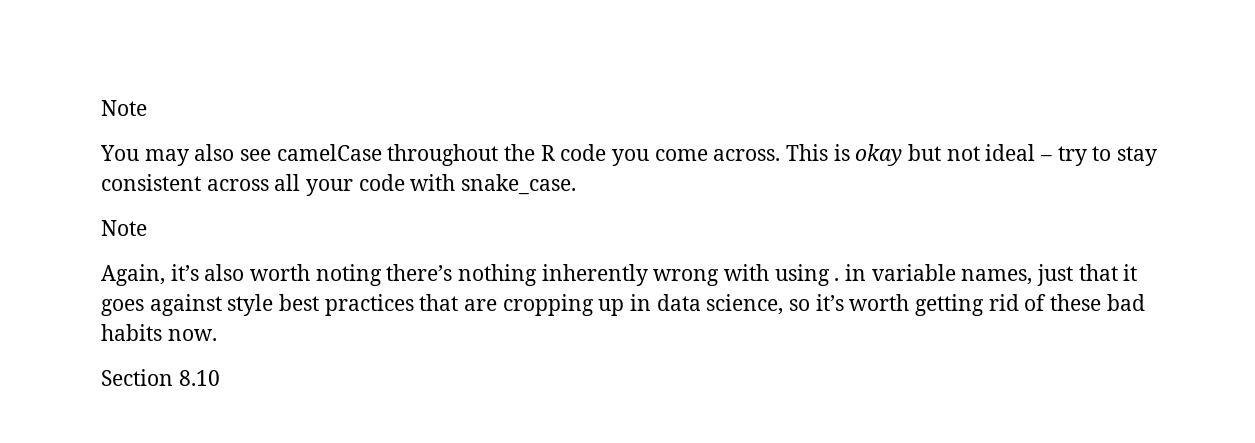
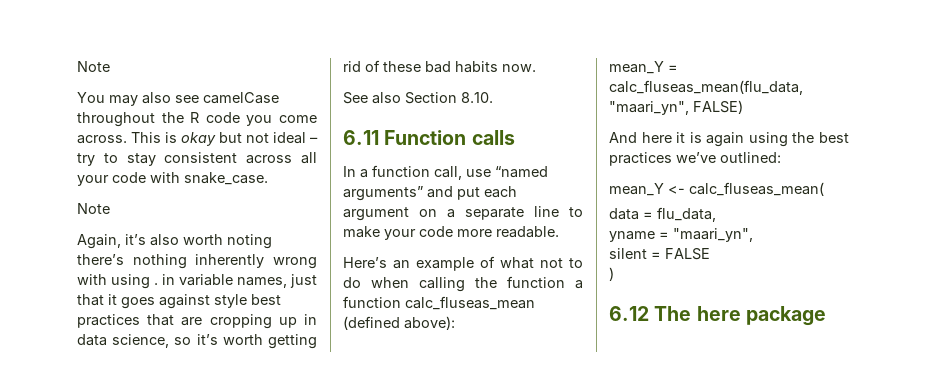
[101,369,220,386] Section 8.10 -> [343,92,493,104] [343,130,515,145] [343,165,548,180] [343,186,517,201] [343,206,583,221] [343,226,559,240] [343,256,583,271] [343,276,583,292] [343,296,535,310] [343,316,455,330] [609,61,678,74] [609,80,803,95] [609,100,743,115] [609,132,849,147] [609,152,781,166] [609,182,824,196] [609,207,716,222] [609,228,753,242] [609,248,710,260] [609,267,614,281] [609,306,826,326] See also Section 8.10. // 6.11 Function calls // In a function call, use “named arguments” and put each argument on a separate line to make your code more readable. // Here’s an example of what not to do when calling the function a function calc_fluseas_mean (defined above): // mean_Y = calc_fluseas_mean(flu_data, "maari_yn", FALSE) // And here it is again using the best practices we’ve outlined: // mean_Y <- calc_fluseas_mean( // data = flu_data, // yname = "maari_yn", // silent = FALSE // ) // 6.12 The here package

